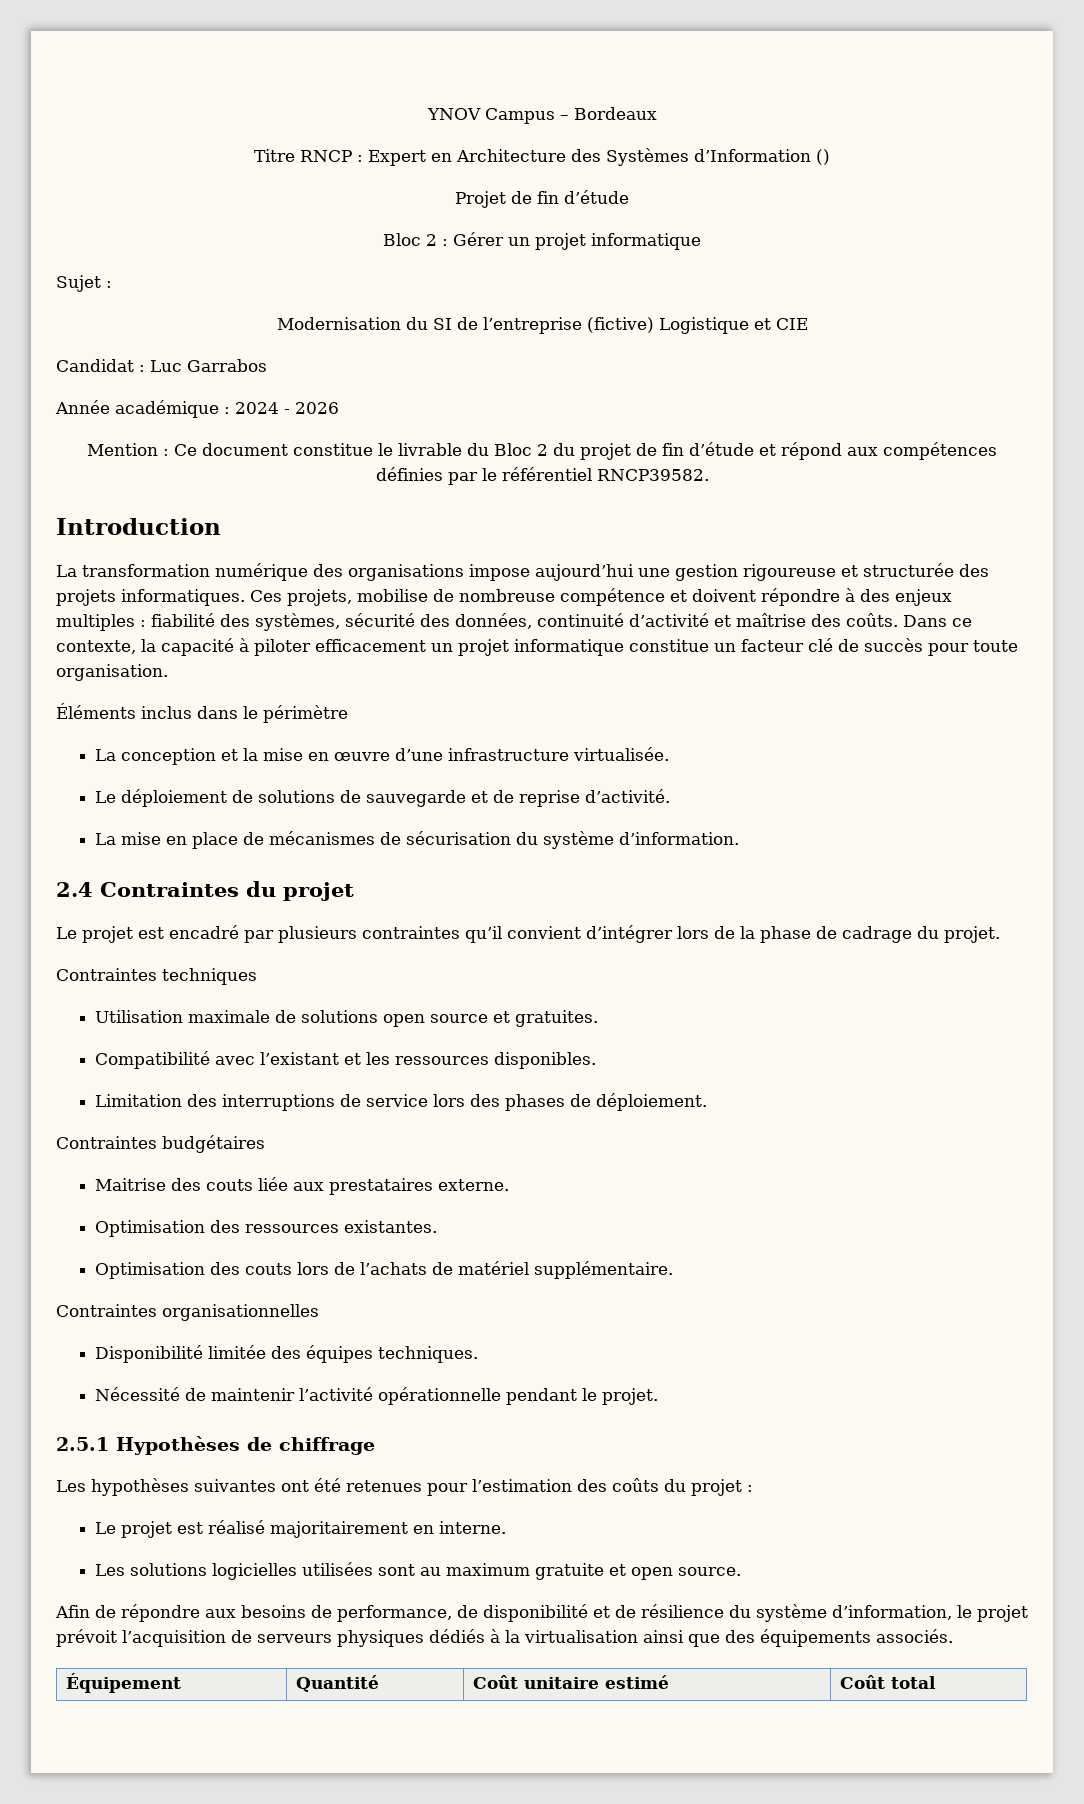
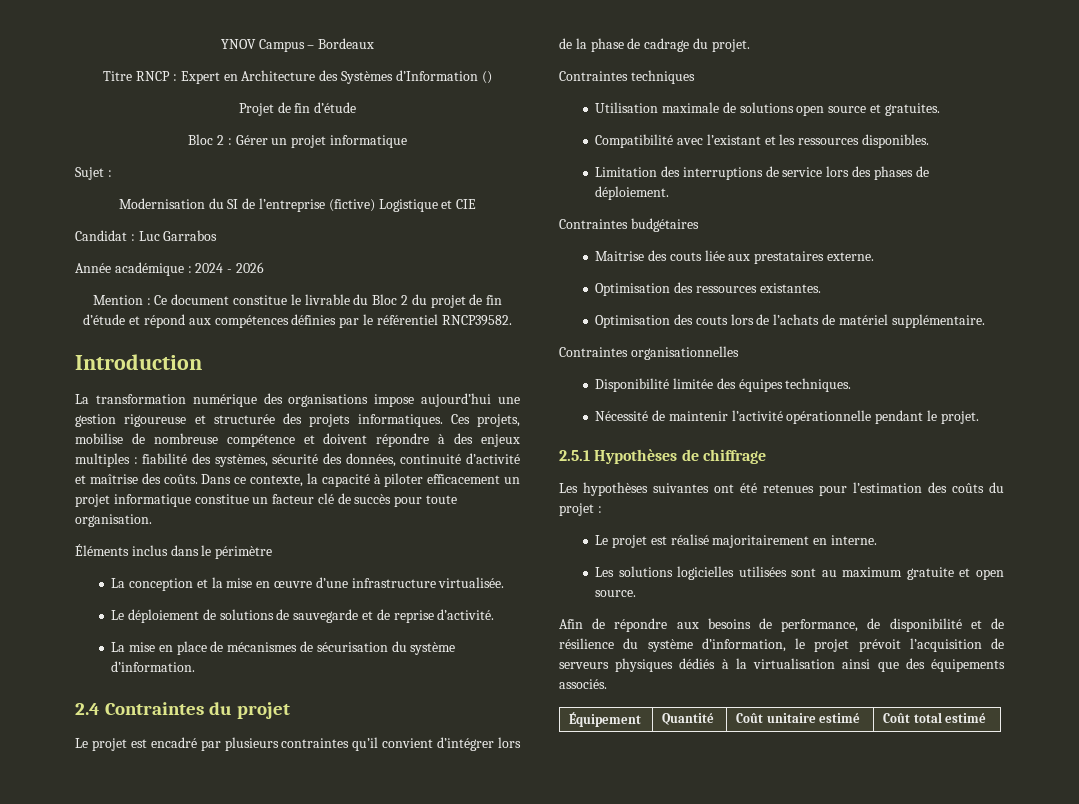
(937, 1682) none -> [945,713,987,723] estimé

